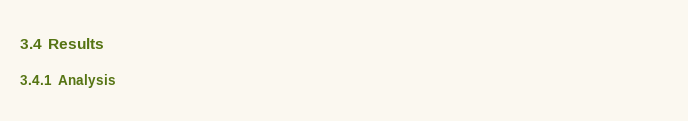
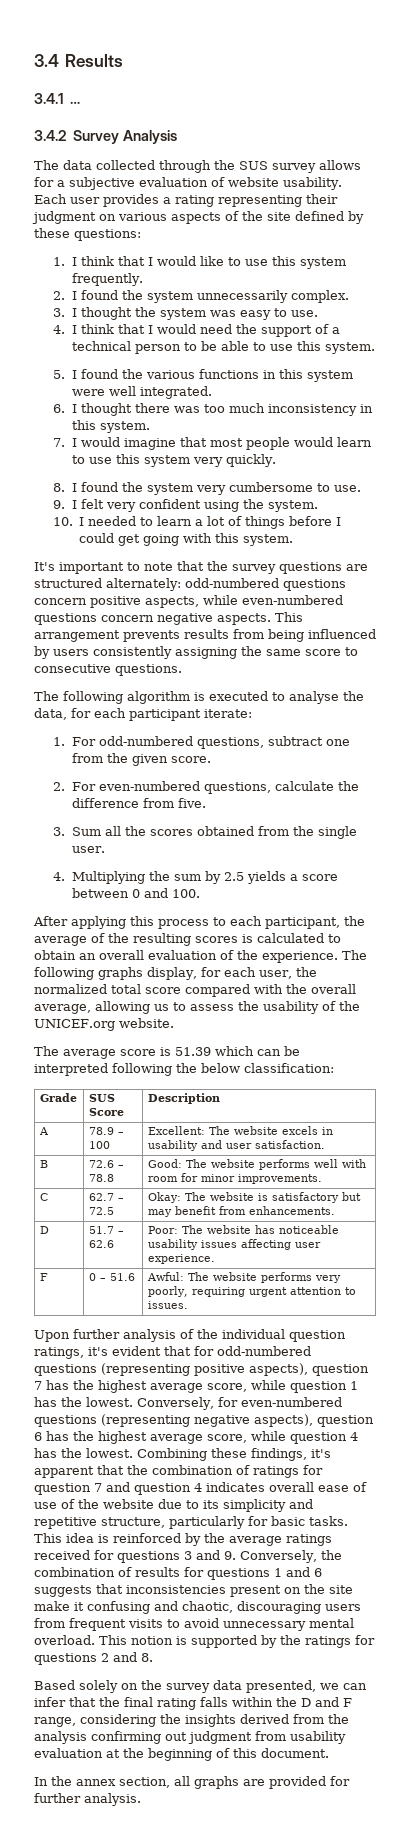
[57,74,116,88] Analysis -> [70,101,81,104] [34,130,178,144] [34,160,361,173] [34,177,342,190] [34,194,338,207] [32,211,364,224] [34,228,141,241] [52,256,346,269] [71,273,143,286] [52,290,349,303] [52,307,318,320] [52,324,340,337] [71,341,375,354] [52,369,353,382] [71,386,212,399] [52,403,373,416] [71,420,150,433] [52,437,372,450] [71,454,276,467] [52,482,361,495] [52,499,318,512] [52,516,342,529] [79,533,294,546] [34,561,368,574] [34,578,346,591] [34,595,343,608] [34,612,303,625] [34,629,376,642] [34,646,358,659] [34,664,182,676] [34,691,364,704] [34,708,252,721] [52,736,350,749] [71,753,211,766] [52,781,359,794] [71,798,206,808] [52,826,357,839] [71,846,105,853] [52,871,338,884] [71,888,200,898] [33,916,365,929] [34,933,341,946] [34,950,367,963] [34,967,317,980] [34,984,356,997] [34,1001,360,1014] [34,1018,174,1031] [34,1046,300,1059] [34,1063,334,1076] [39,1093,77,1102] [88,1094,115,1102] [88,1108,124,1116] [147,1093,220,1104] [38,1127,49,1135] [88,1127,124,1135] [88,1141,110,1149] [147,1126,333,1135] [147,1140,325,1151] [39,1160,48,1168] [88,1160,124,1168] [88,1174,114,1182] [147,1159,366,1170] [147,1173,322,1184] [39,1193,48,1201] [88,1193,124,1201] [88,1207,114,1215] [147,1192,361,1203] [147,1206,335,1217] [39,1226,49,1234] [88,1226,124,1234] [88,1240,114,1248] [147,1225,339,1234] [147,1239,321,1250] [147,1254,215,1264] [39,1273,48,1281] [88,1273,135,1281] [146,1272,341,1283] [147,1286,356,1297] [147,1301,188,1309] [34,1329,346,1342] [34,1346,311,1359] [34,1363,369,1376] [34,1380,358,1393] [34,1397,342,1410] [34,1414,374,1427] [34,1431,358,1444] [34,1448,331,1461] [34,1465,323,1478] [34,1482,367,1495] [34,1499,313,1512] [34,1516,348,1529] [34,1533,332,1546] [34,1550,342,1563] [34,1567,322,1580] [34,1584,353,1597] [34,1601,361,1614] [34,1618,354,1631] [34,1635,375,1648] [34,1652,153,1665] [34,1680,367,1693] [34,1697,352,1710] [34,1714,349,1727] [34,1731,346,1744] [34,1748,329,1761] [34,1776,350,1789] [34,1793,141,1806] … // 3.4.2 Survey Analysis // The data collected through the SUS survey allows for a subjective evaluation of website usability. Each user provides a rating representing their judgment on various aspects of the site defined by these questions: // 1. I think that I would like to use this system frequently. // 2. I found the system unnecessarily complex. // 3. I thought the system was easy to use. // 4. I think that I would need the support of a technical person to be able to use this system. // 5. I found the various functions in this system were well integrated. // 6. I thought there was too much inconsistency in this system. // 7. I would imagine that most people would learn to use this system very quickly. // 8. I found the system very cumbersome to use. // 9. I felt very confident using the system. // 10. I needed to learn a lot of things before I could get going with this system. // It's important to note that the survey questions are structured alternately: odd-numbered questions concern positive aspects, while even-numbered questions concern negative aspects. This arrangement prevents results from being influenced by users consistently assigning the same score to consecutive questions. // The following algorithm is executed to analyse the data, for each participant iterate: // 1. For odd-numbered questions, subtract one from the given score. // 2. For even-numbered questions, calculate the difference from five. // 3. Sum all the scores obtained from the single user. // 4. Multiplying the sum by 2.5 yields a score between 0 and 100. // After applying this process to each participant, the average of the resulting scores is calculated to obtain an overall evaluation of the experience. The following graphs display, for each user, the normalized total score compared with the overall average, allowing us to assess the usability of the UNICEF.org website. // The average score is 51.39 which can be interpreted following the below classification: // Grade | SUS Score | Description // A | 78.9 – 100 | Excellent: The website excels in usability and user satisfaction. // B | 72.6 – 78.8 | Good: The website performs well with room for minor improvements. // C | 62.7 – 72.5 | Okay: The website is satisfactory but may benefit from enhancements. // D | 51.7 – 62.6 | Poor: The website has noticeable usability issues affecting user experience. // F | 0 – 51.6 | Awful: The website performs very poorly, requiring urgent attention to issues. // Upon further analysis of the individual question ratings, it's evident that for odd-numbered questions (representing positive aspects), question 7 has the highest average score, while question 1 has the lowest. Conversely, for even-numbered questions (representing negative aspects), question 6 has the highest average score, while question 4 has the lowest. Combining these findings, it's apparent that the combination of ratings for question 7 and question 4 indicates overall ease of use of the website due to its simplicity and repetitive structure, particularly for basic tasks. This idea is reinforced by the average ratings received for questions 3 and 9. Conversely, the combination of results for questions 1 and 6 suggests that inconsistencies present on the site make it confusing and chaotic, discouraging users from frequent visits to avoid unnecessary mental overload. This notion is supported by the ratings for questions 2 and 8. // Based solely on the survey data presented, we can infer that the final rating falls within the D and F range, considering the insights derived from the analysis confirming out judgment from usability evaluation at the beginning of this document. // In the annex section, all graphs are provided for further analysis.

